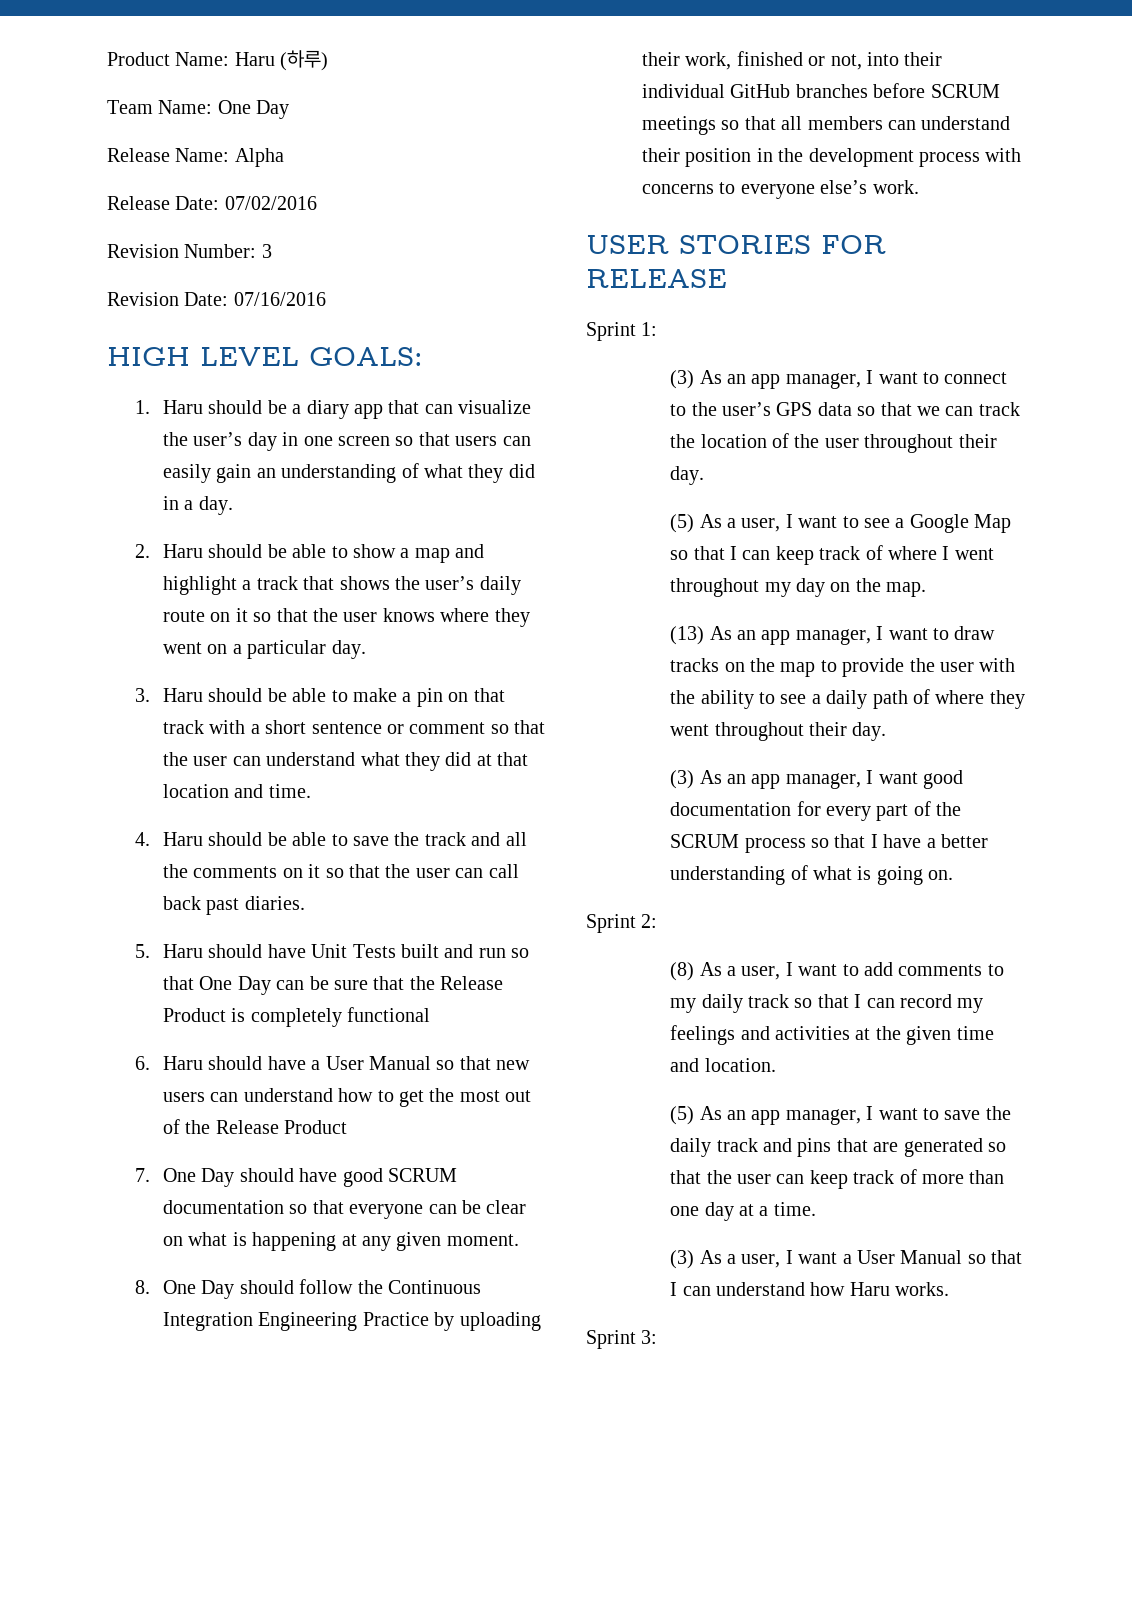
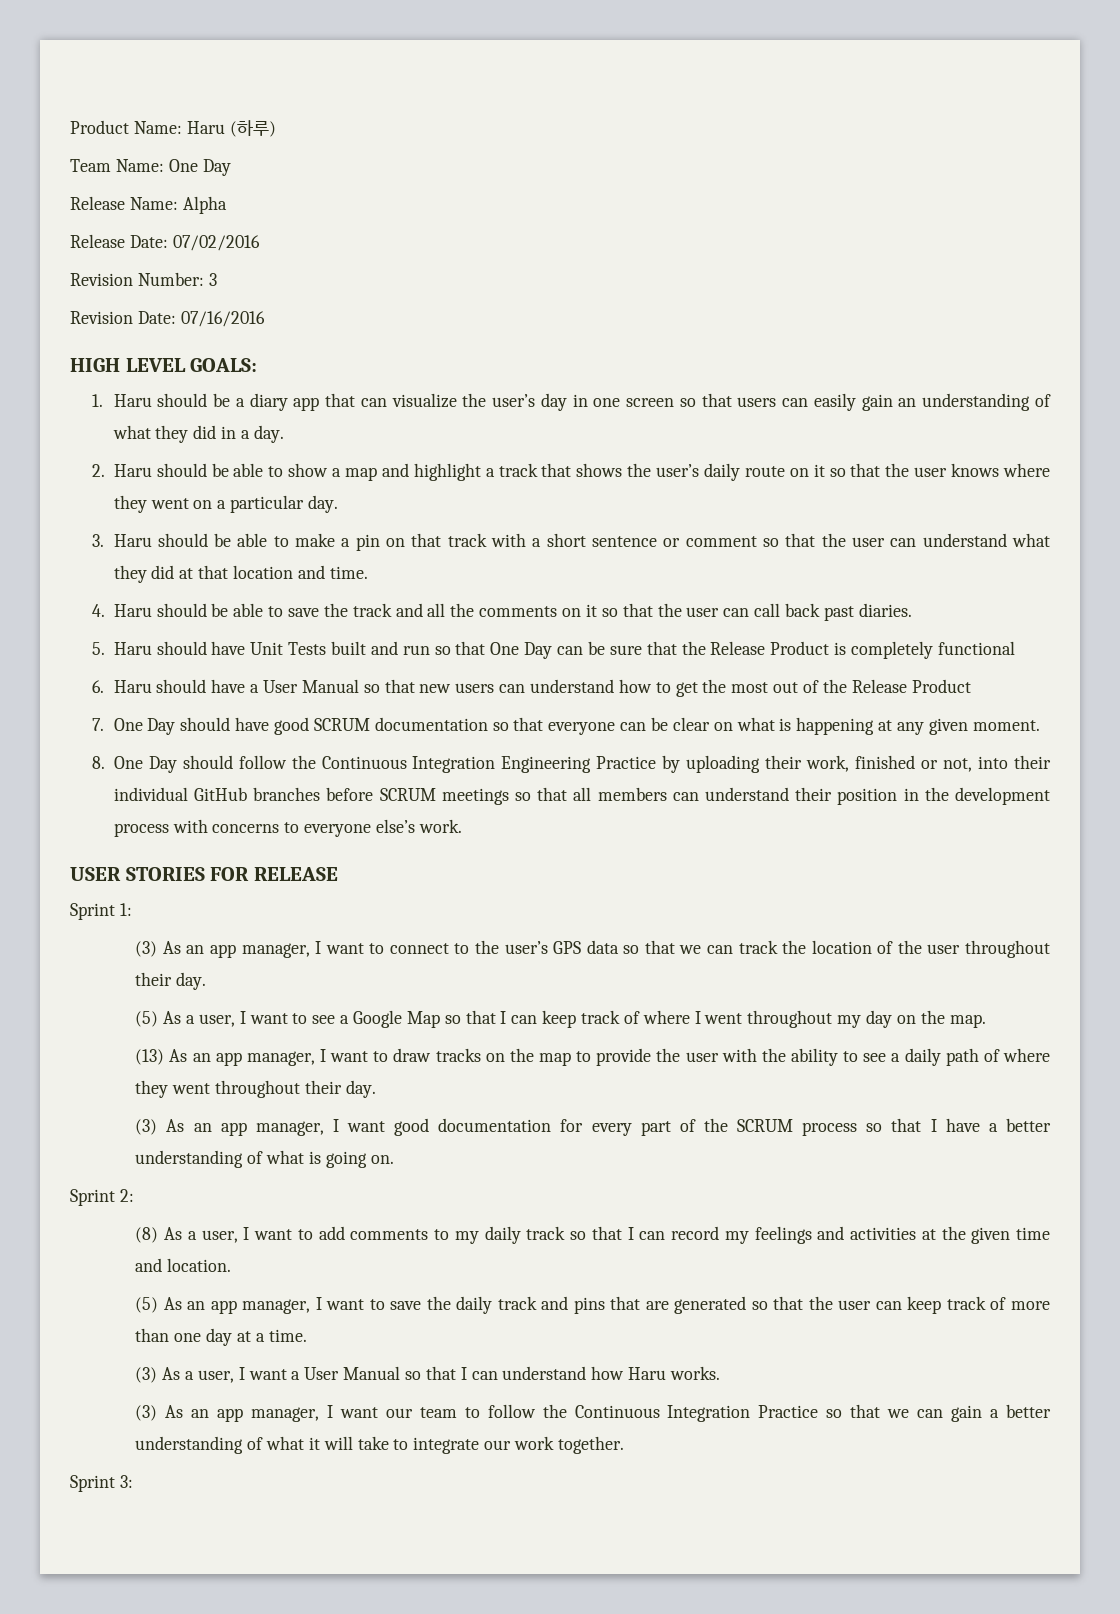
(950, 1289) none -> [135,1404,1051,1422] [135,1436,624,1454] // (3) As an app manager, I want our team to follow the Continuous Integration Practice so that we can gain a better understanding of what it will take to integrate our work together.

